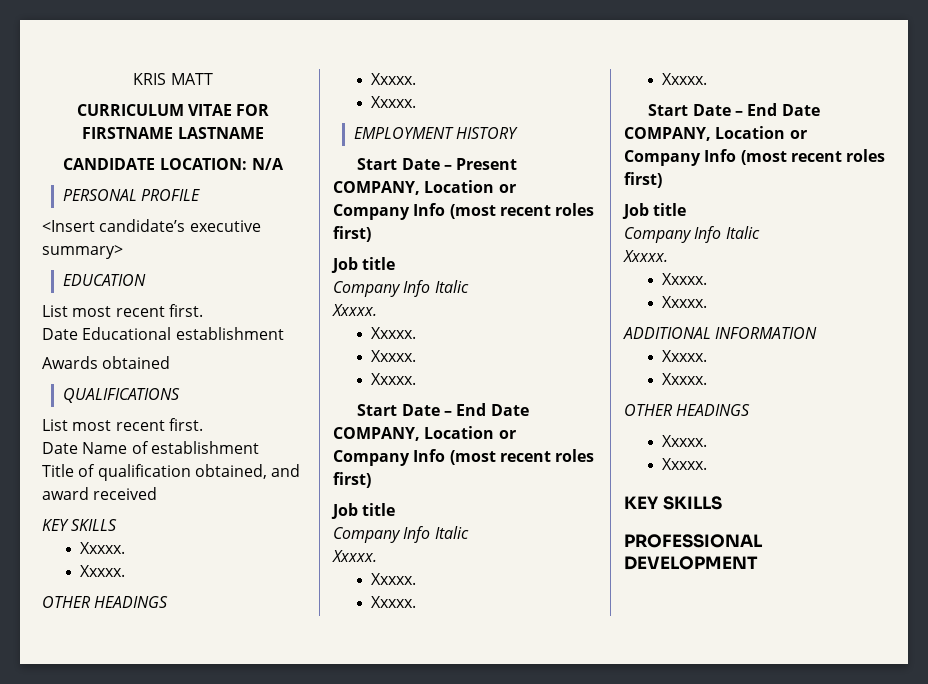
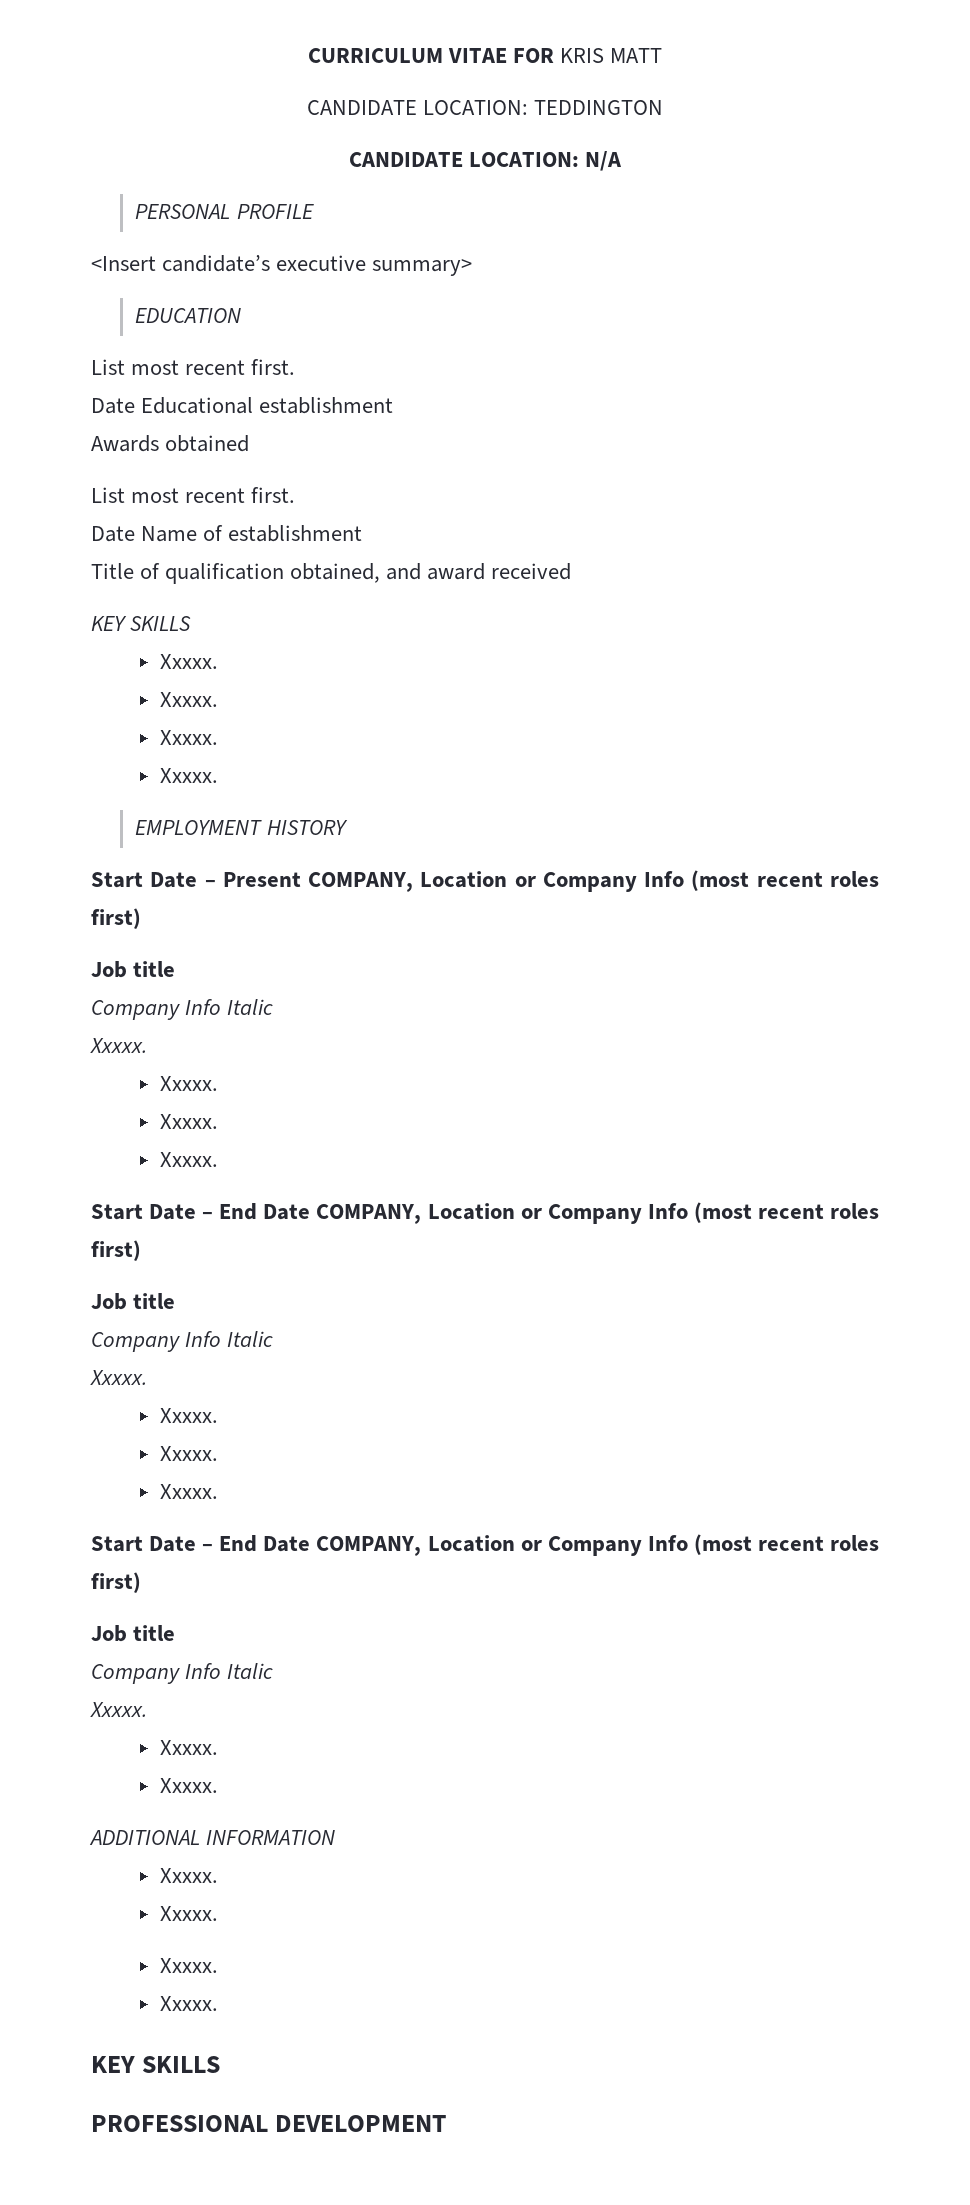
(133, 79) none -> [307,48,554,63] CURRICULUM VITAE FOR
[76,104,270,116] [82,127,264,139] CURRICULUM VITAE FOR FIRSTNAME LASTNAME -> [306,100,664,115] CANDIDATE LOCATION: TEDDINGTON
[62,388,181,403] // QUALIFICATIONS -> (250, 443) none
[42,596,169,608] // OTHER HEADINGS -> (219, 699) none
[624,404,751,416] // OTHER HEADINGS -> (219, 1913) none

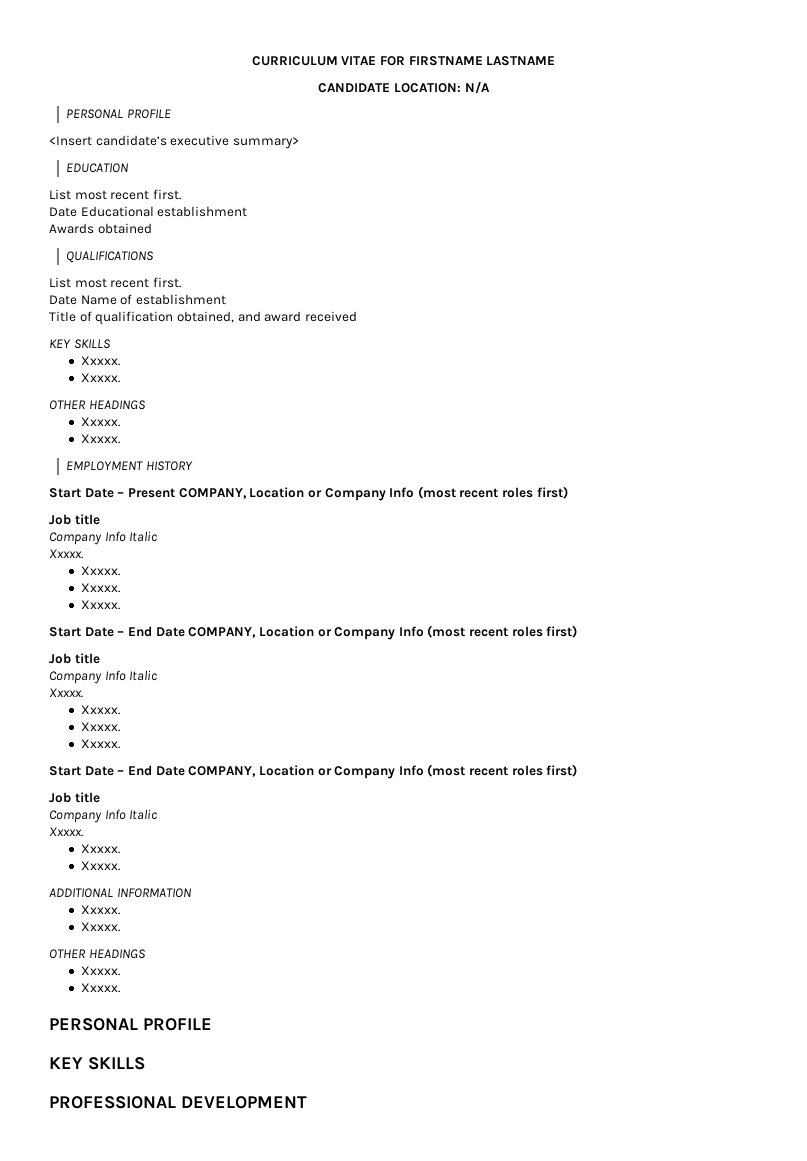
[560,48,663,63] [306,100,664,115] KRIS MATT // CANDIDATE LOCATION: TEDDINGTON -> [408,56,556,66] FIRSTNAME LASTNAME
(250, 443) none -> [65,251,153,263] // QUALIFICATIONS
(219, 699) none -> [49,400,145,410] // OTHER HEADINGS
[160,1958,219,1973] [160,1996,219,2011] // Xxxxx. // Xxxxx. -> [49,949,145,959] [80,966,120,976] [80,983,120,993] [49,1018,212,1031] // OTHER HEADINGS // Xxxxx. // Xxxxx. // PERSONAL PROFILE

